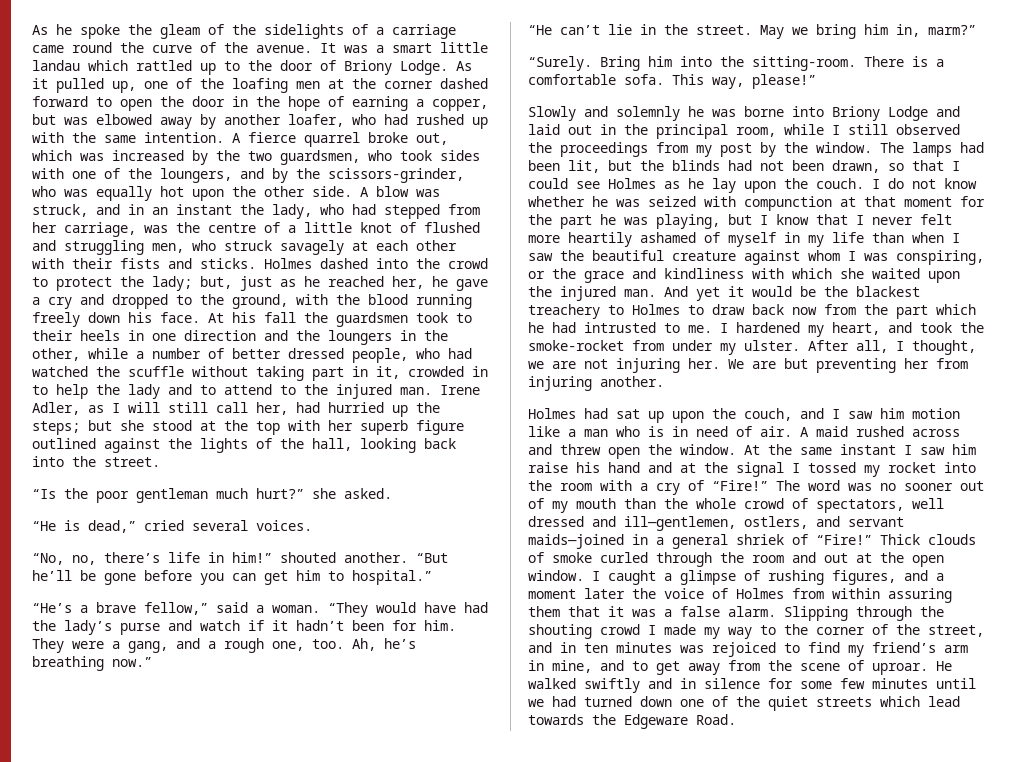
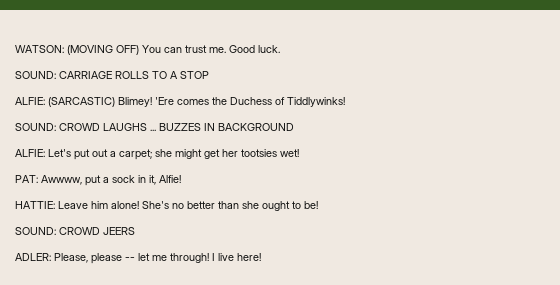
[32,24,456,39] [32,42,488,53] [32,60,472,75] [32,78,488,93] [32,96,488,111] [32,114,488,129] [32,132,448,147] [32,150,480,165] [32,168,464,183] [32,186,440,201] [32,204,480,219] [32,222,480,237] [32,240,457,255] [32,258,488,269] [32,276,488,291] [32,294,472,309] [32,312,472,327] [32,330,448,345] [32,348,472,363] [32,366,488,381] [32,384,480,399] [32,402,440,417] [32,420,464,435] [32,438,456,453] [32,456,160,467] [32,488,392,503] [32,520,312,533] [32,552,448,565] [32,570,432,585] [32,602,488,617] [32,620,456,635] [32,638,416,653] [32,656,152,671] [528,24,976,39] [528,56,944,71] [528,74,816,89] [528,106,960,121] [528,124,960,139] [528,142,984,157] [528,160,960,173] [528,178,977,193] [528,196,985,211] [528,214,952,229] [528,232,960,247] [528,250,984,265] [528,268,960,283] [528,286,920,301] [528,304,976,319] [528,322,984,337] [528,340,976,355] [528,358,968,373] [528,376,664,391] [528,408,960,423] [528,426,960,437] [528,444,976,459] [528,462,976,477] [528,480,984,495] [528,498,944,513] [528,516,904,531] [528,534,976,549] [528,552,944,567] [528,570,944,585] [528,588,952,603] [528,606,944,621] [528,624,984,639] [528,642,968,657] [528,660,952,675] [528,678,976,693] [528,696,960,711] [528,714,736,729] As he spoke the gleam of the sidelights of a carriage came round the curve of the avenue. It was a smart little landau which rattled up to the door of Briony Lodge. As it pulled up, one of the loafing men at the corner dashed forward to open the door in the hope of earning a copper, but was elbowed away by another loafer, who had rushed up with the same intention. A fierce quarrel broke out, which was increased by the two guardsmen, who took sides with one of the loungers, and by the scissors-grinder, who was equally hot upon the other side. A blow was struck, and in an instant the lady, who had stepped from her carriage, was the centre of a little knot of flushed and struggling men, who struck savagely at each other with their fists and sticks. Holmes dashed into the crowd to protect the lady; but, just as he reached her, he gave a cry and dropped to the ground, with the blood running freely down his face. At his fall the guardsmen took to their heels in one direction and the loungers in the other, while a number of better dressed people, who had watched the scuffle without taking part in it, crowded in to help the lady and to attend to the injured man. Irene Adler, as I will still call her, had hurried up the steps; but she stood at the top with her superb figure outlined against the lights of the hall, looking back into the street. // “Is the poor gentleman much hurt?” she asked. // “He is dead,” cried several voices. // “No, no, there’s life in him!” shouted another. “But he’ll be gone before you can get him to hospital.” // “He’s a brave fellow,” said a woman. “They would have had the lady’s purse and watch if it hadn’t been for him. They were a gang, and a rough one, too. Ah, he’s breathing now.” // “He can’t lie in the street. May we bring him in, marm?” // “Surely. Bring him into the sitting-room. There is a comfortable sofa. This way, please!” // Slowly and solemnly he was borne into Briony Lodge and laid out in the principal room, while I still observed the proceedings from my post by the window. The lamps had been lit, but the blinds had not been drawn, so that I could see Holmes as he lay upon the couch. I do not know whether he was seized with compunction at that moment for the part he was playing, but I know that I never felt more heartily ashamed of myself in my life than when I saw the beautiful creature against whom I was conspiring, or the grace and kindliness with which she waited upon the injured man. And yet it would be the blackest treachery to Holmes to draw back now from the part which he had intrusted to me. I hardened my heart, and took the smoke-rocket from under my ulster. After all, I thought, we are not injuring her. We are but preventing her from injuring another. // Holmes had sat up upon the couch, and I saw him motion like a man who is in need of air. A maid rushed across and threw open the window. At the same instant I saw him raise his hand and at the signal I tossed my rocket into the room with a cry of “Fire!” The word was no sooner out of my mouth than the whole crowd of spectators, well dressed and ill—gentlemen, ostlers, and servant maids—joined in a general shriek of “Fire!” Thick clouds of smoke curled through the room and out at the open window. I caught a glimpse of rushing figures, and a moment later the voice of Holmes from within assuring them that it was a false alarm. Slipping through the shouting crowd I made my way to the corner of the street, and in ten minutes was rejoiced to find my friend’s arm in mine, and to get away from the scene of uproar. He walked swiftly and in silence for some few minutes until we had turned down one of the quiet streets which lead towards the Edgeware Road. -> [15,45,280,55] [15,71,209,79] [15,97,345,107] [15,123,294,131] [15,149,299,160] [15,175,181,186] [15,201,318,211] [15,227,135,235] [15,253,261,264] WATSON: (MOVING OFF) You can trust me. Good luck. // SOUND: CARRIAGE ROLLS TO A STOP // ALFIE: (SARCASTIC) Blimey! 'Ere comes the Duchess of Tiddlywinks! // SOUND: CROWD LAUGHS ... BUZZES IN BACKGROUND // ALFIE: Let's put out a carpet; she might get her tootsies wet! // PAT: Awwww, put a sock in it, Alfie! // HATTIE: Leave him alone! She's no better than she ought to be! // SOUND: CROWD JEERS // ADLER: Please, please -- let me through! I live here!

